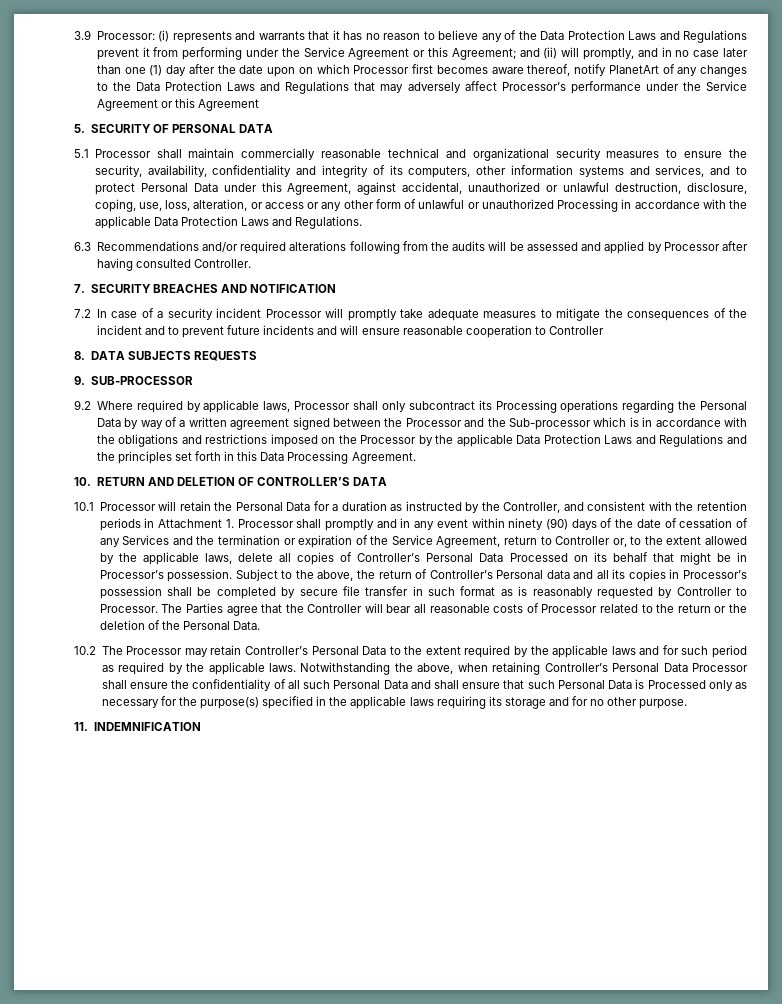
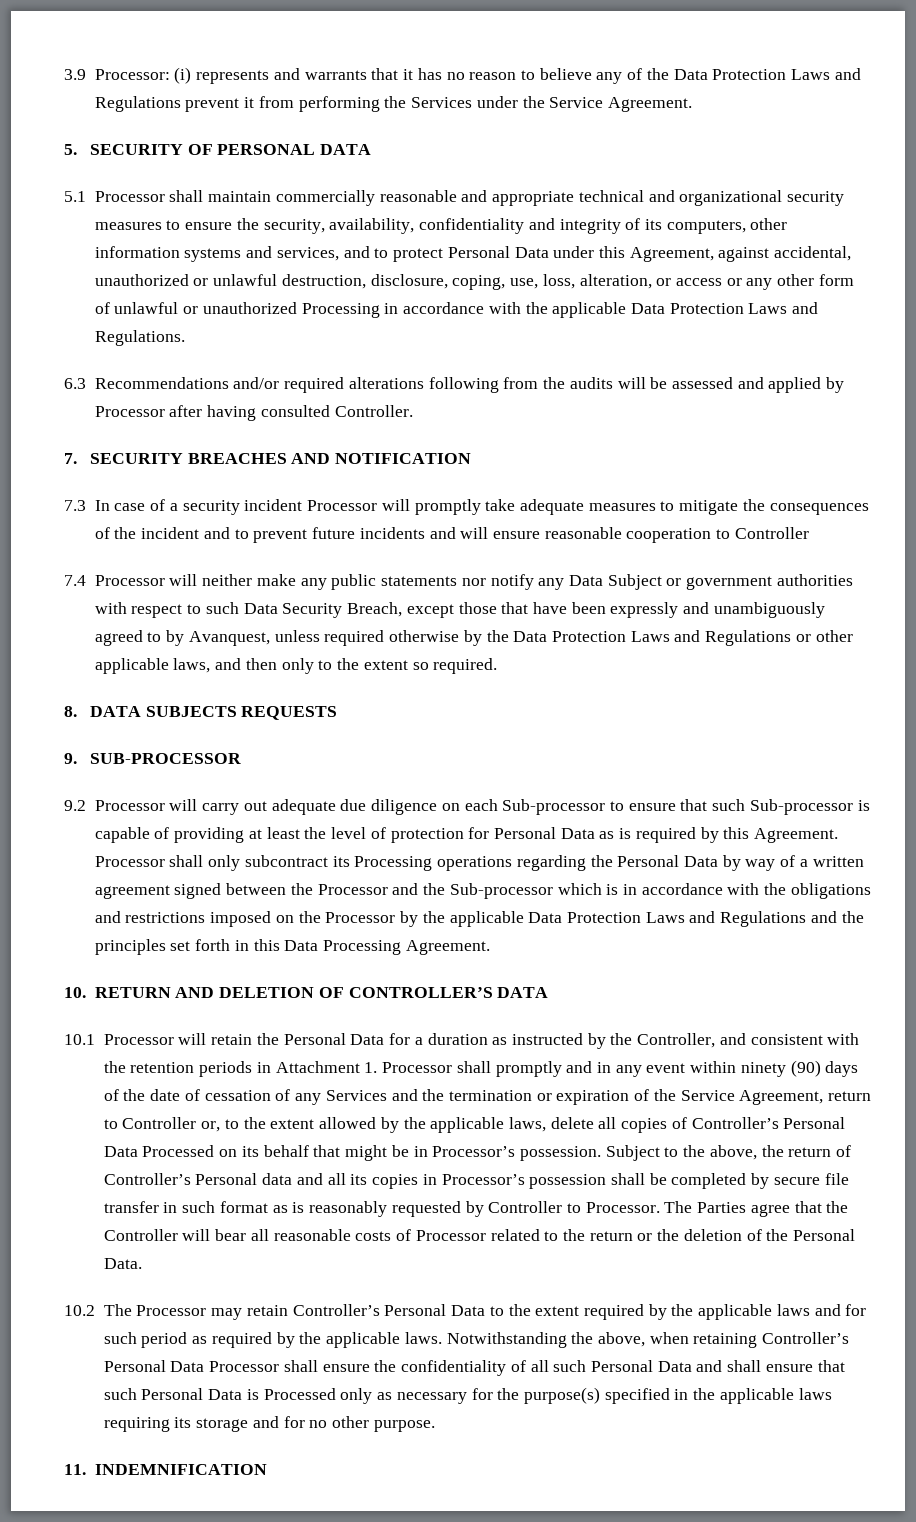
[245,47,748,60] [96,64,747,77] [96,81,747,94] [96,98,260,111] under the Service Agreement or this Agreement; and (ii) will promptly, and in no case later than one (1) day after the date upon on which Processor first becomes aware thereof, notify PlanetArt of any changes to the Data Protection Laws and Regulations that may adversely affect Processor’s performance under the Service Agreement or this Agreement -> [384,96,693,112] the Services under the Service Agreement.
(382, 153) none -> [461,190,575,206] and appropriate
[74,309,91,318] 7.2 -> [64,500,86,511] 7.3
(605, 330) none -> [64,574,853,590] [94,602,825,618] [94,630,853,646] [94,658,498,674] // 7.4 Processor will neither make any public statements nor notify any Data Subject or government authorities with respect to such Data Security Breach, except those that have been expressly and unambiguously agreed to by Avanquest, unless required otherwise by the Data Protection Laws and Regulations or other applicable laws, and then only to the extent so required.
[96,400,291,413] Where required by applicable laws, -> [94,799,870,815] [94,827,839,843] Processor will carry out adequate due diligence on each Sub-processor to ensure that such Sub-processor is capable of providing at least the level of protection for Personal Data as is required by this Agreement.

